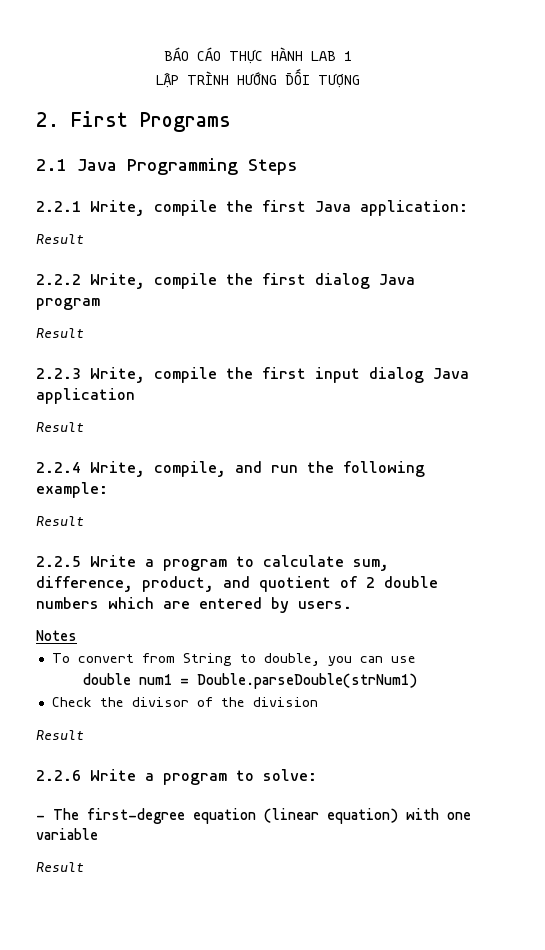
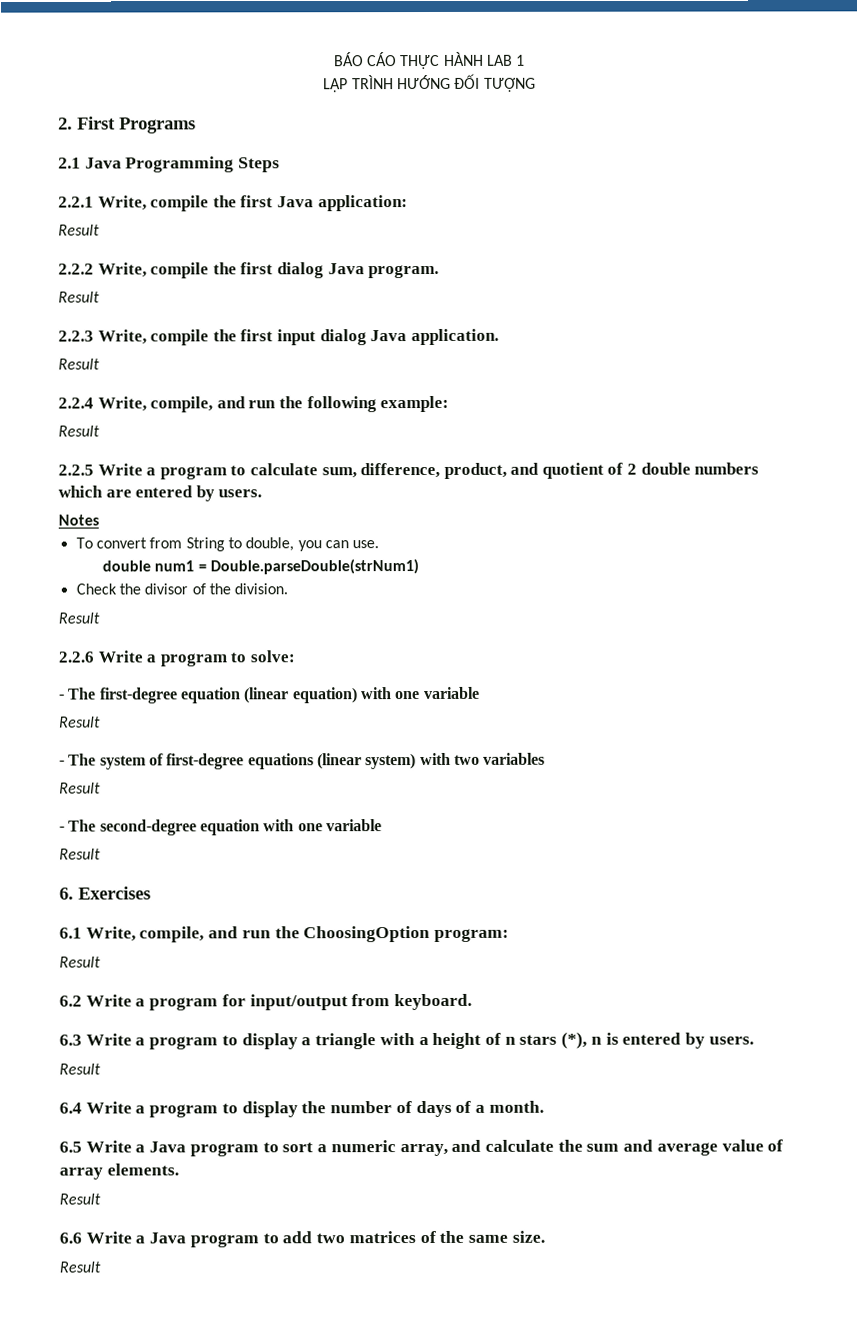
[36,298,100,310] program -> [368,264,440,279] program.
[36,388,135,404] application -> [410,328,499,346] application.
[390,656,416,663] use -> [352,540,380,549] use.
[252,697,318,707] division -> [234,583,289,595] division.
(84, 867) none -> [59,752,546,770] [59,782,101,794] [59,819,382,836] [59,848,101,860] [59,886,151,900] [59,925,510,943] [59,956,101,968] [59,993,473,1011] [59,1031,754,1050] [59,1063,101,1075] [59,1100,544,1118] [59,1139,784,1157] [59,1163,179,1180] [59,1193,101,1205] [59,1230,545,1248] [59,1261,101,1273] // - The system of first-degree equations (linear system) with two variables // Result // - The second-degree equation with one variable // Result // 6. Exercises // 6.1 Write, compile, and run the ChoosingOption program: // Result // 6.2 Write a program for input/output from keyboard. // 6.3 Write a program to display a triangle with a height of n stars (*), n is entered by users. // Result // 6.4 Write a program to display the number of days of a month. // 6.5 Write a Java program to sort a numeric array, and calculate the sum and average value of array elements. // Result // 6.6 Write a Java program to add two matrices of the same size. // Result

